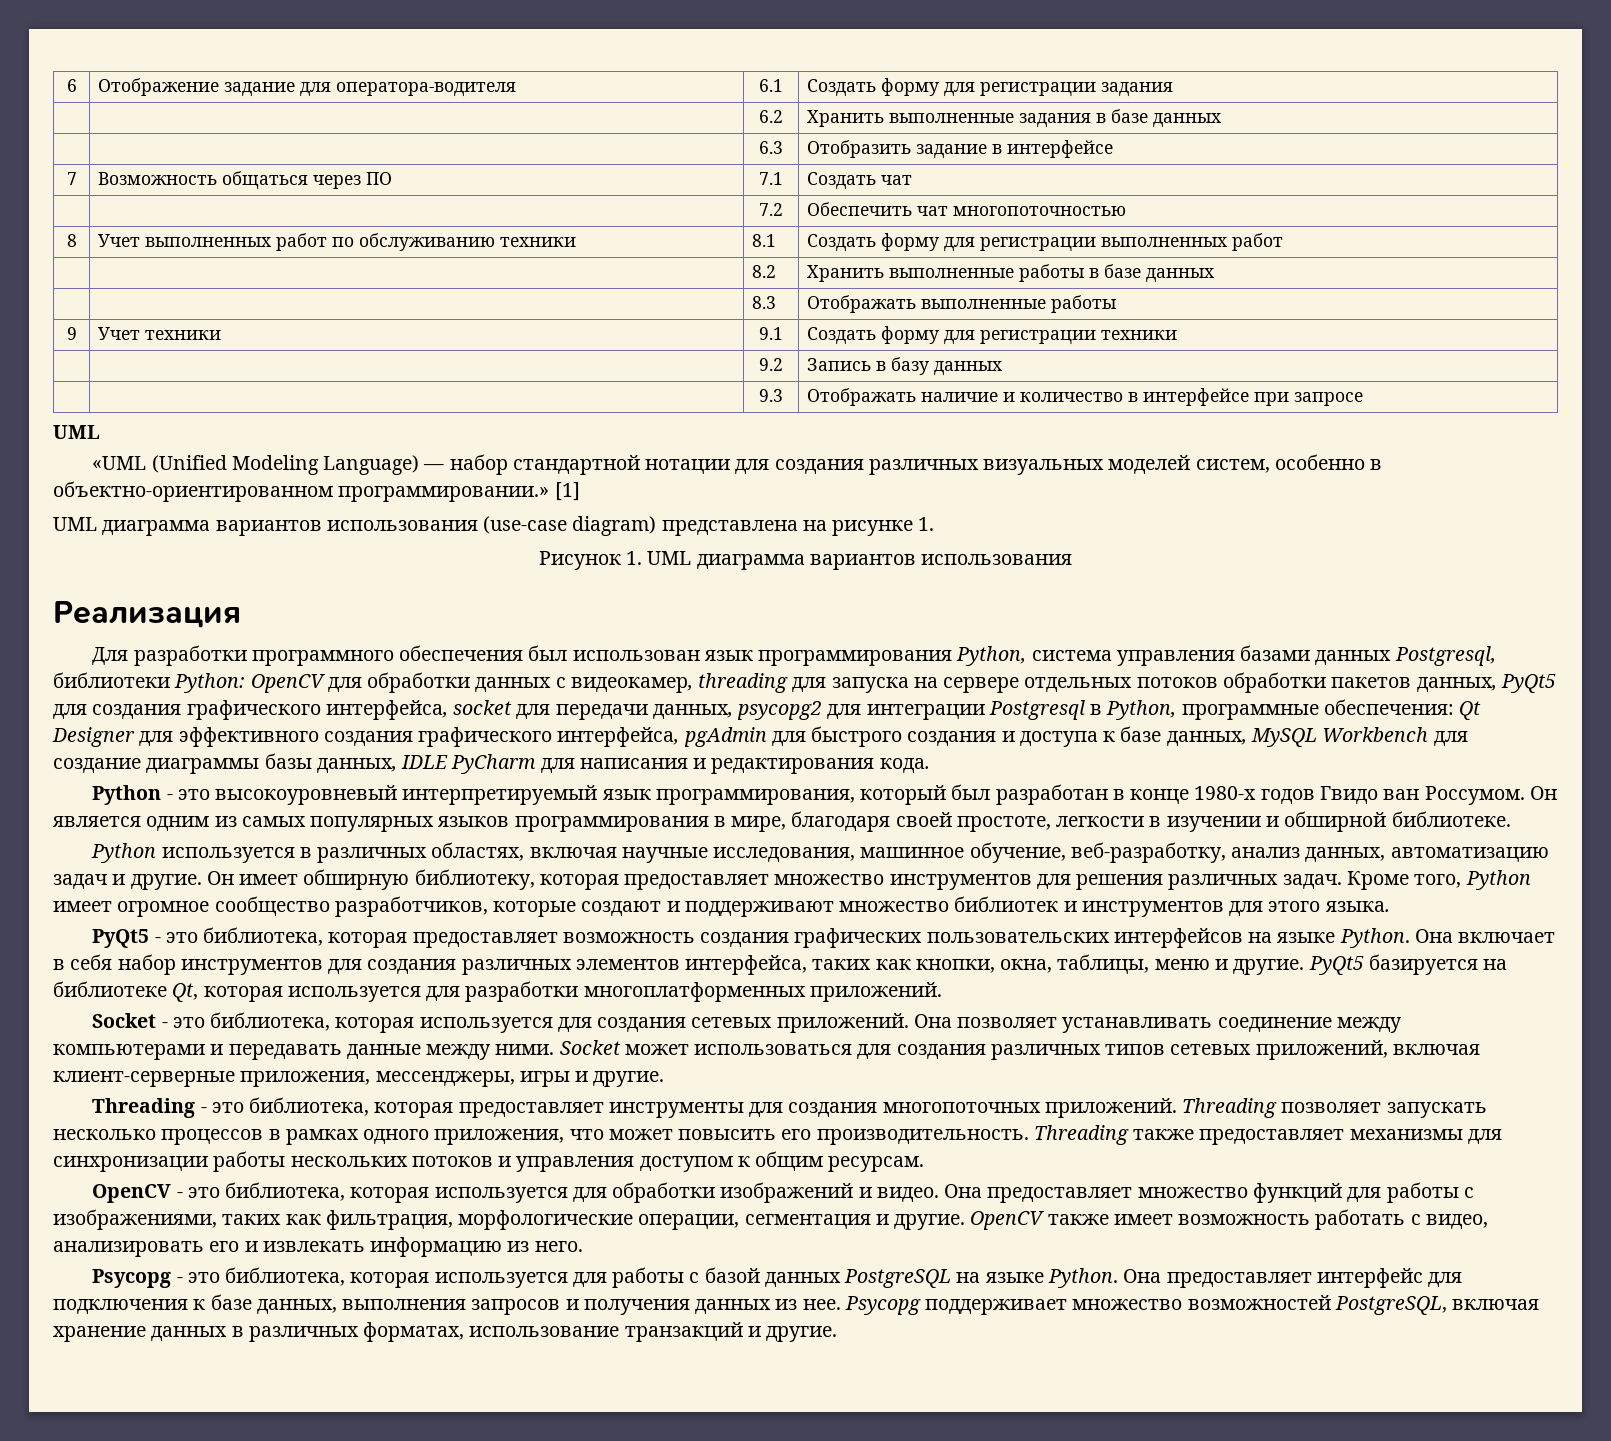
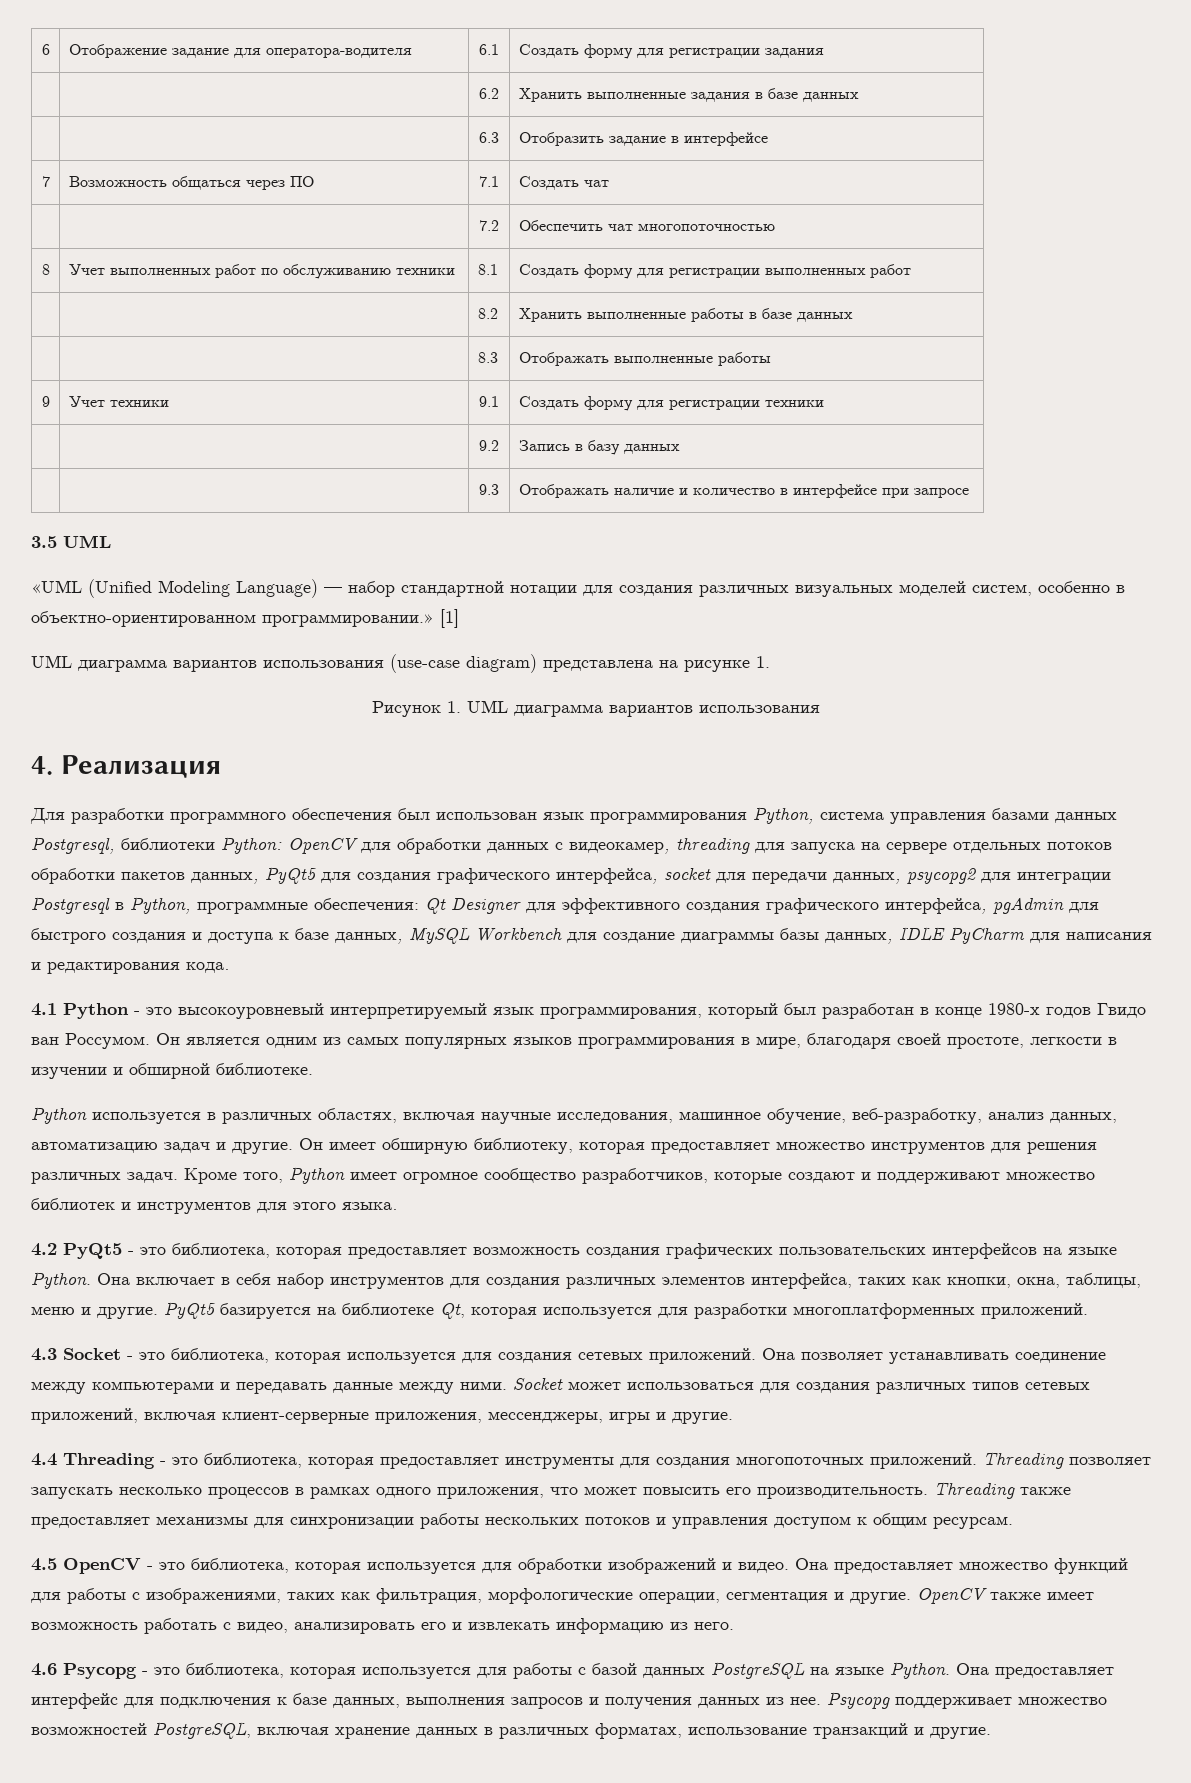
(1363, 399) none -> [31,536,57,548] 3.5
(1073, 559) none -> [31,756,53,775] 4.
(930, 765) none -> [31,1003,57,1016] 4.1
(1390, 906) none -> [31,1243,57,1256] 4.2
(942, 992) none -> [31,1348,57,1361] 4.3
(665, 1079) none -> [31,1453,57,1466] 4.4
(925, 1164) none -> [31,1558,57,1571] 4.5
(583, 1246) none -> [31,1663,57,1676] 4.6

